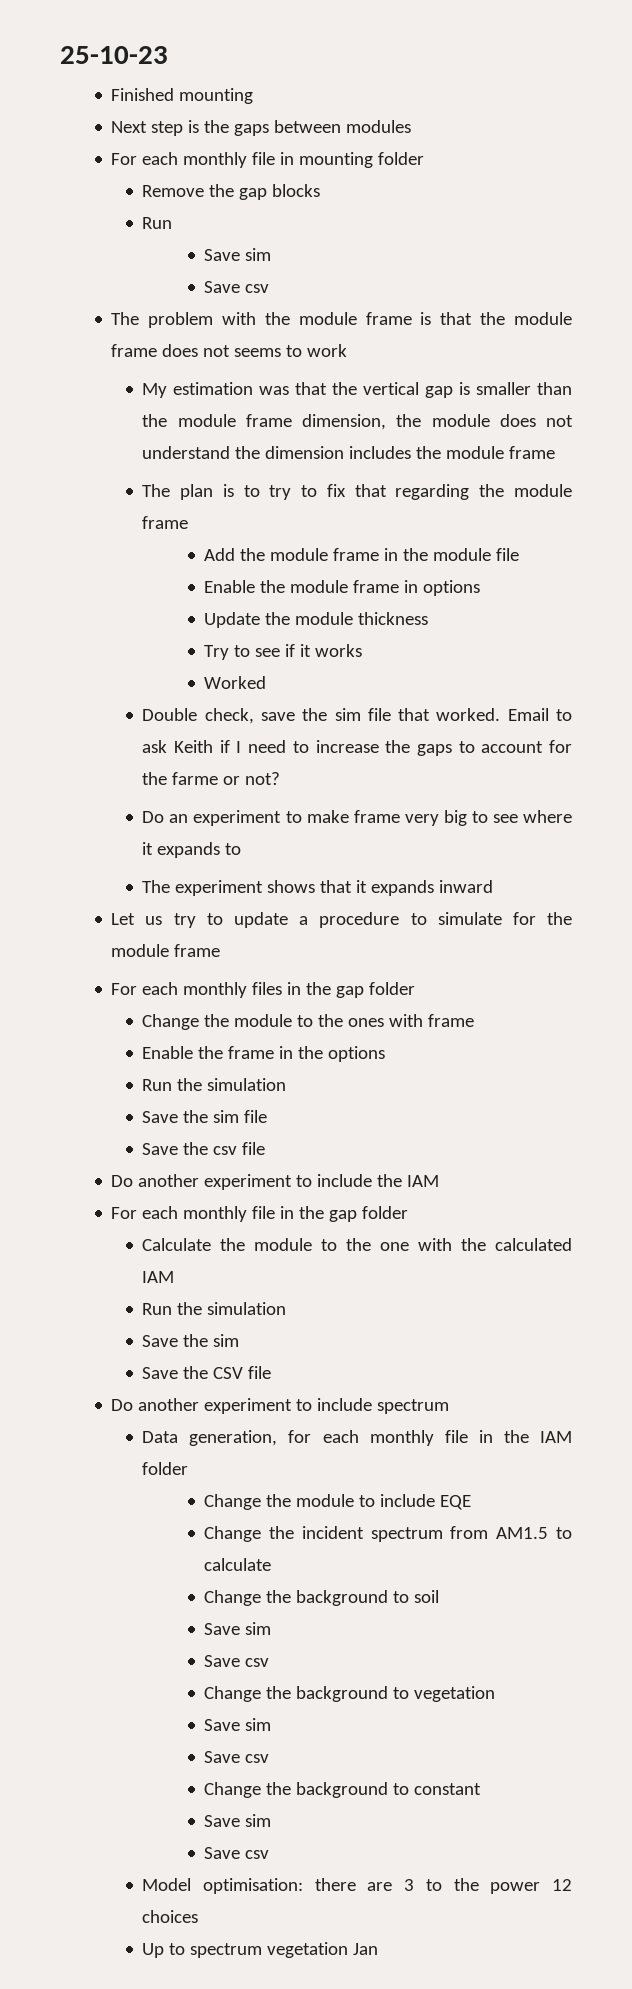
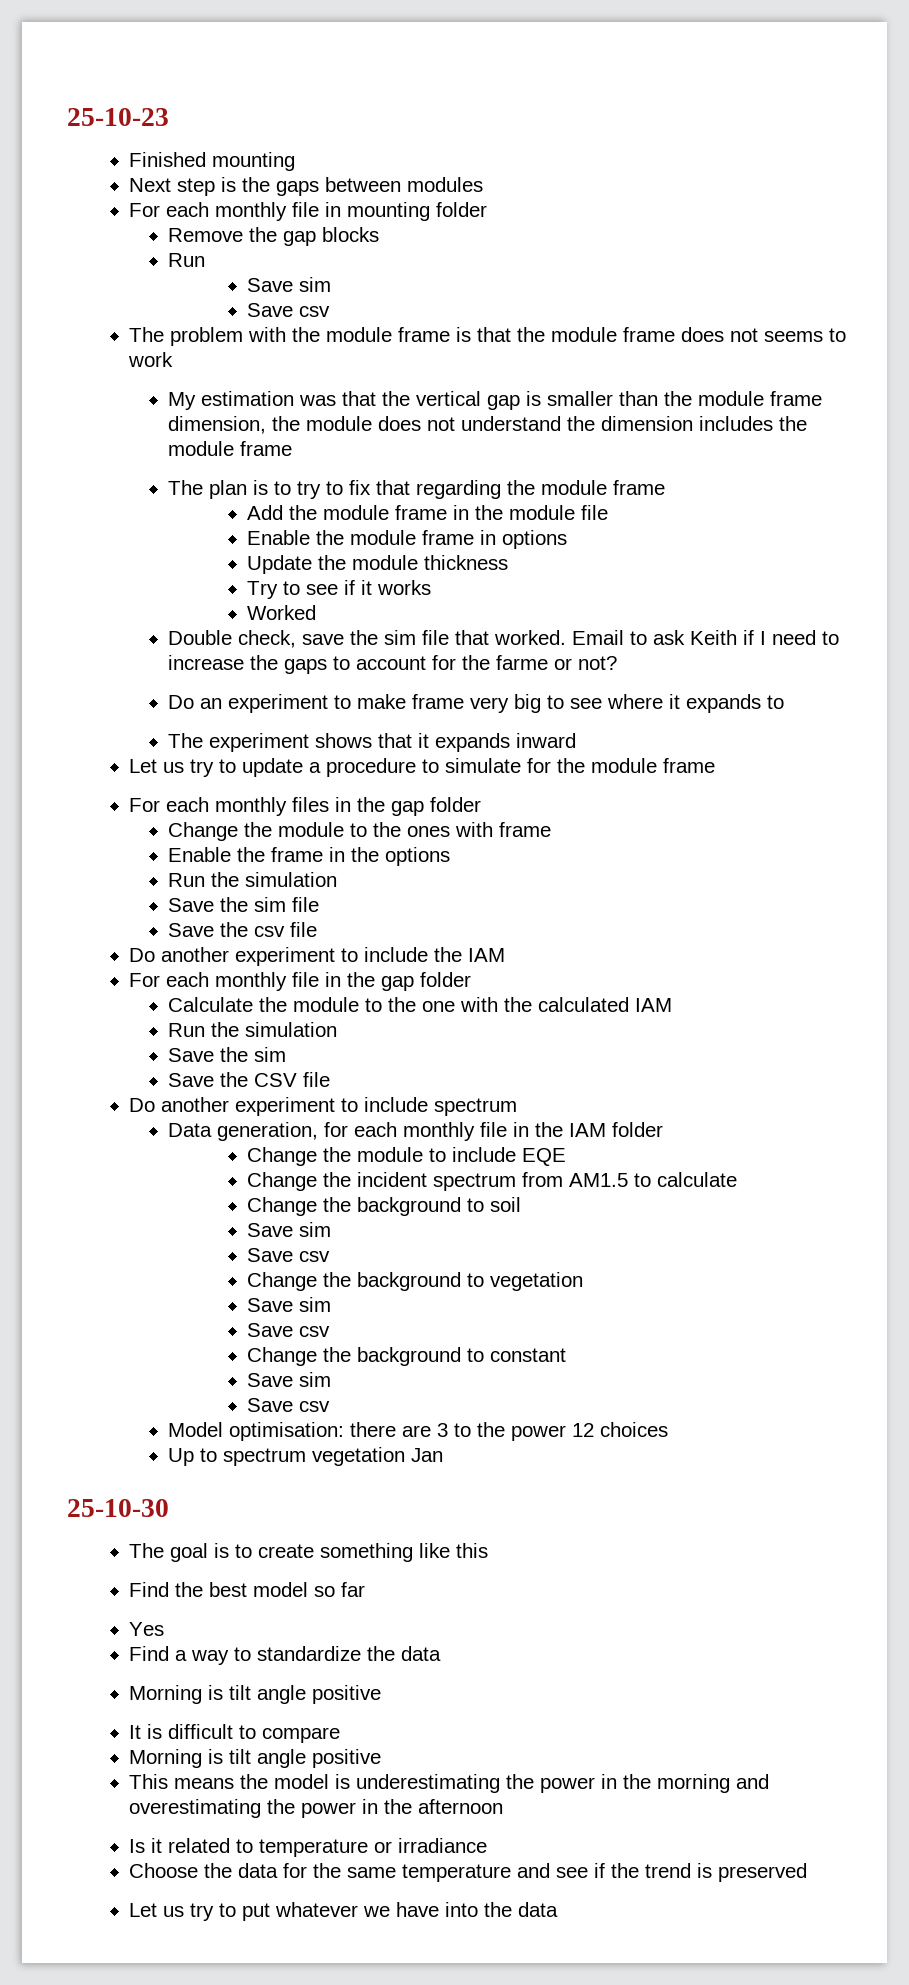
(379, 1949) none -> [67,1499,169,1517] [129,1543,489,1562] [129,1582,366,1597] [129,1622,165,1636] [129,1646,442,1665] [129,1685,382,1704] [129,1724,341,1743] [129,1749,382,1768] [129,1774,770,1793] [129,1799,504,1818] [129,1838,488,1857] [129,1863,808,1882] [129,1902,559,1921] // 25-10-30 // The goal is to create something like this // Find the best model so far // Yes // Find a way to standardize the data // Morning is tilt angle positive // It is difficult to compare // Morning is tilt angle positive // This means the model is underestimating the power in the morning and overestimating the power in the afternoon // Is it related to temperature or irradiance // Choose the data for the same temperature and see if the trend is preserved // Let us try to put whatever we have into the data

